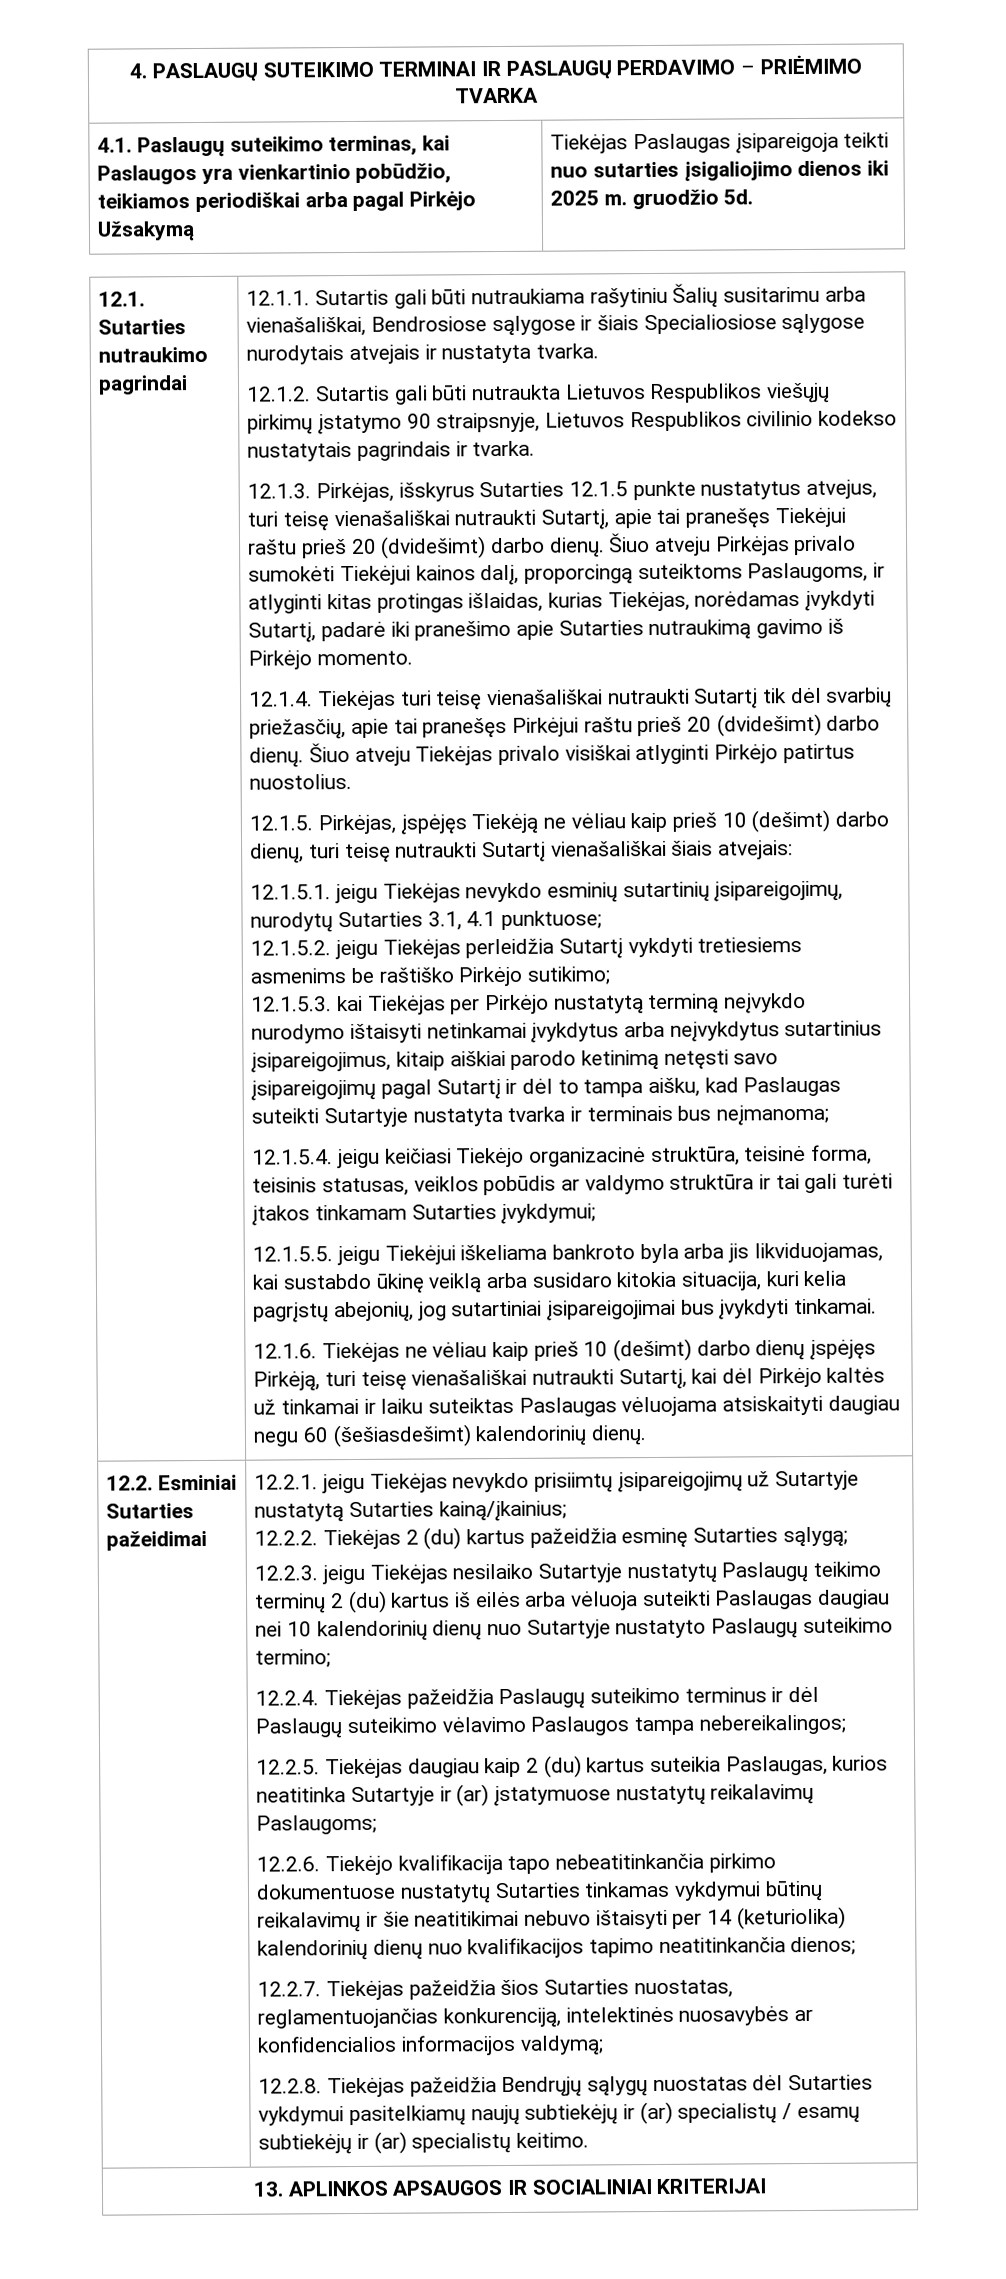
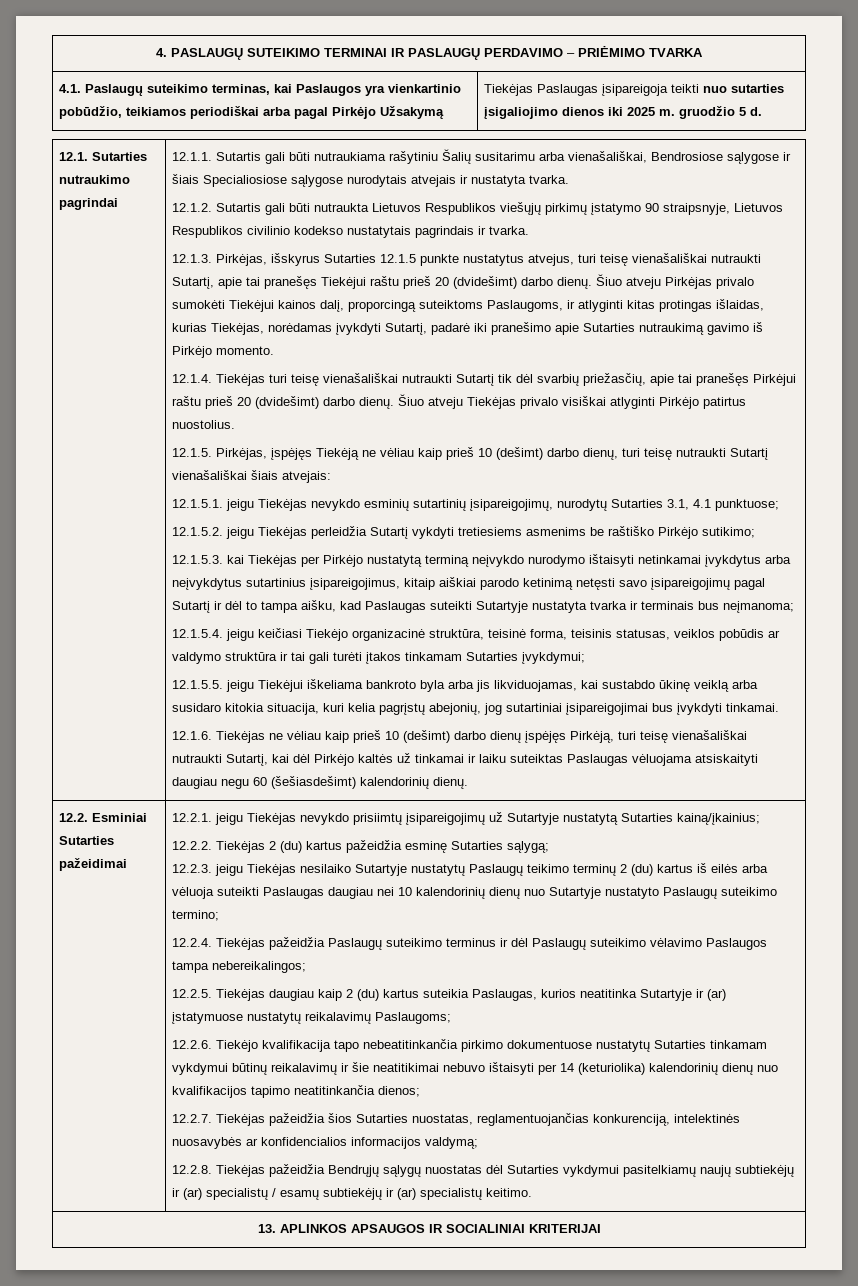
[723,189,754,205] 5d. -> [738,107,762,116] 5 d.
[584,1881,671,1898] tinkamas -> [709,1040,767,1049] tinkamam

